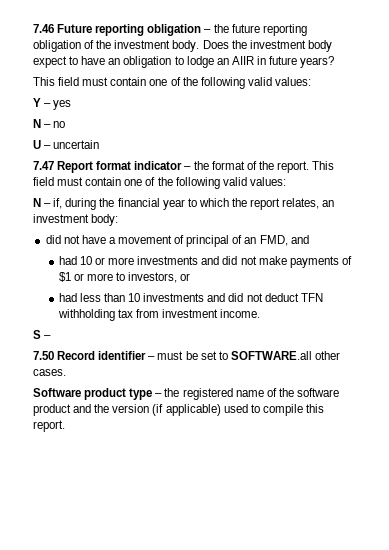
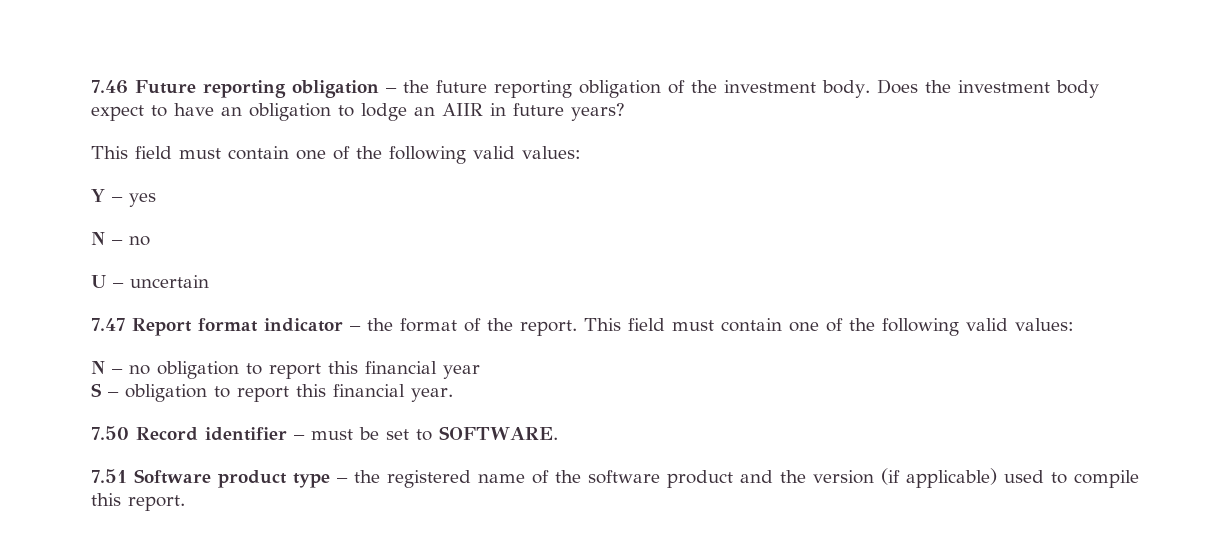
[53,198,335,210] [33,214,119,226] [45,235,309,247] [58,256,352,268] [58,272,191,283] [58,293,323,302] [57,309,261,321] [33,330,52,339] if, during the financial year to which the report relates, an investment body: // did not have a movement of principal of an FMD, and // had 10 or more investments and did not make payments of $1 or more to investors, or // had less than 10 investments and did not deduct TFN withholding tax from investment income. // S – -> [129,361,480,379] [91,383,453,402] no obligation to report this financial year // S – obligation to report this financial year.
[230,351,340,360] [33,369,66,376] SOFTWARE.all other cases. // -> [439,426,558,440] [91,469,127,483] SOFTWARE. // 7.51

